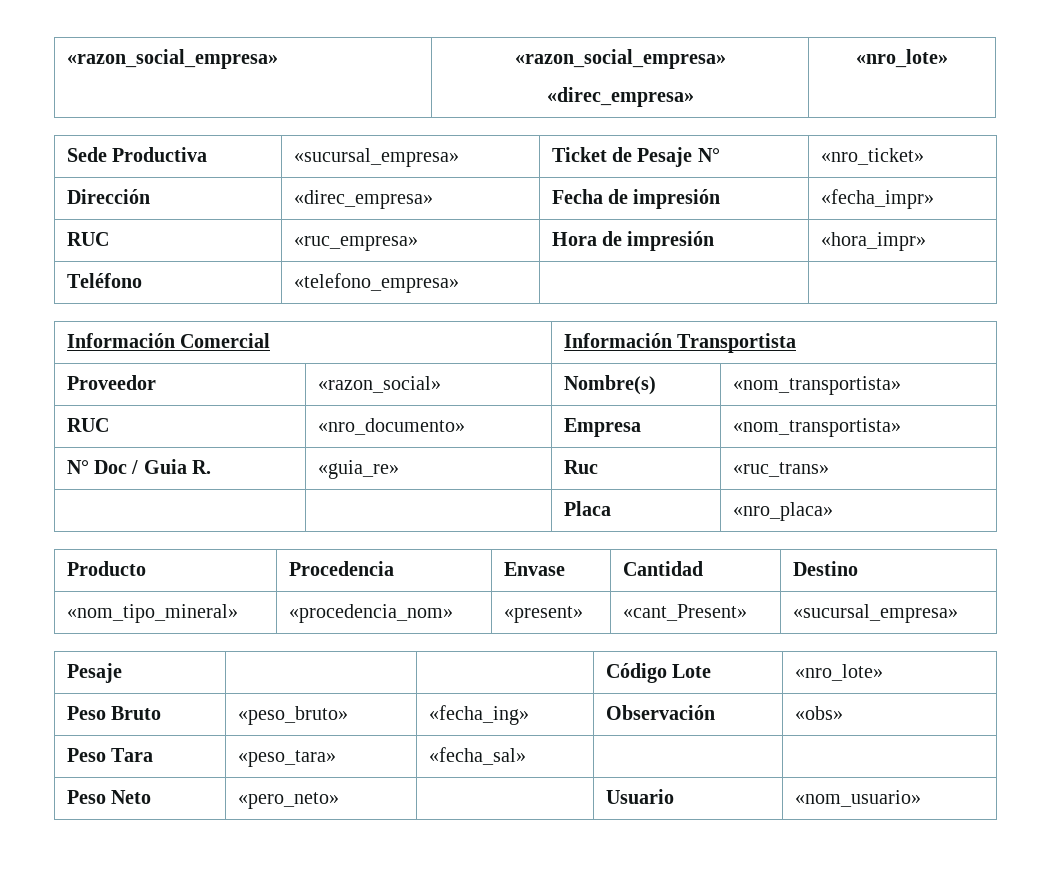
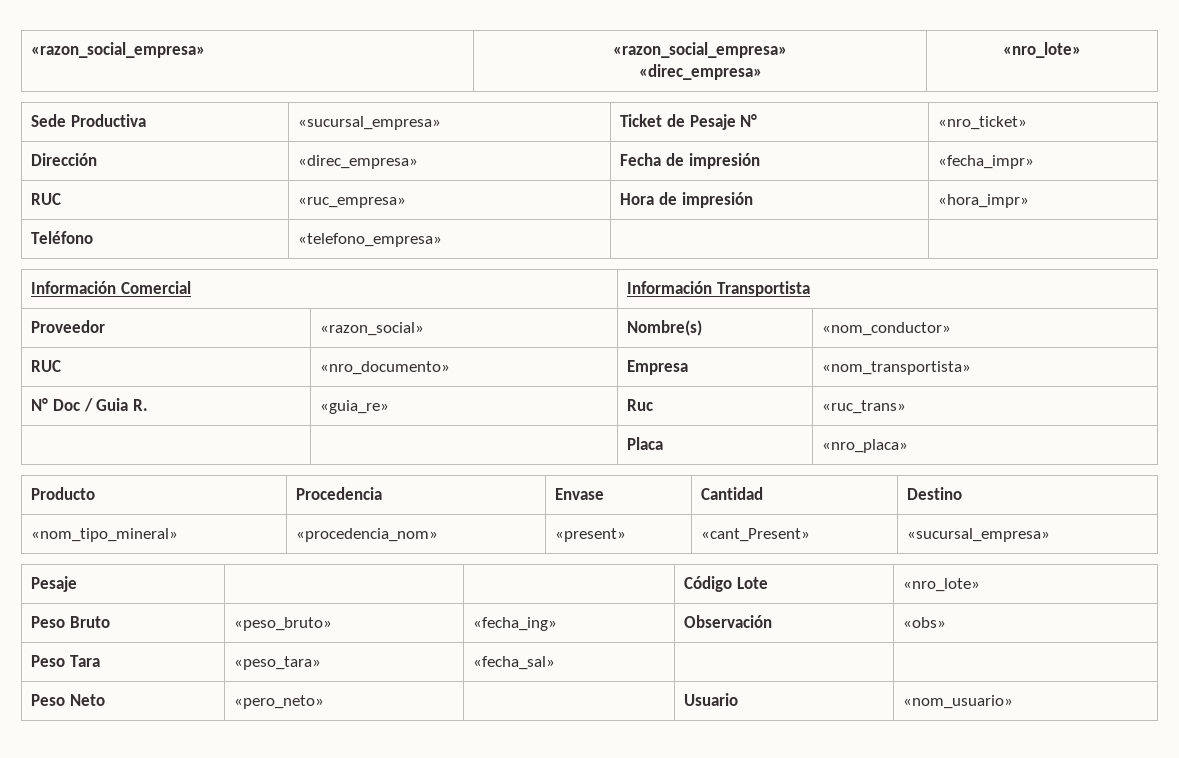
[732,376,901,395] «nom_transportista» -> [822,322,952,336] «nom_conductor»

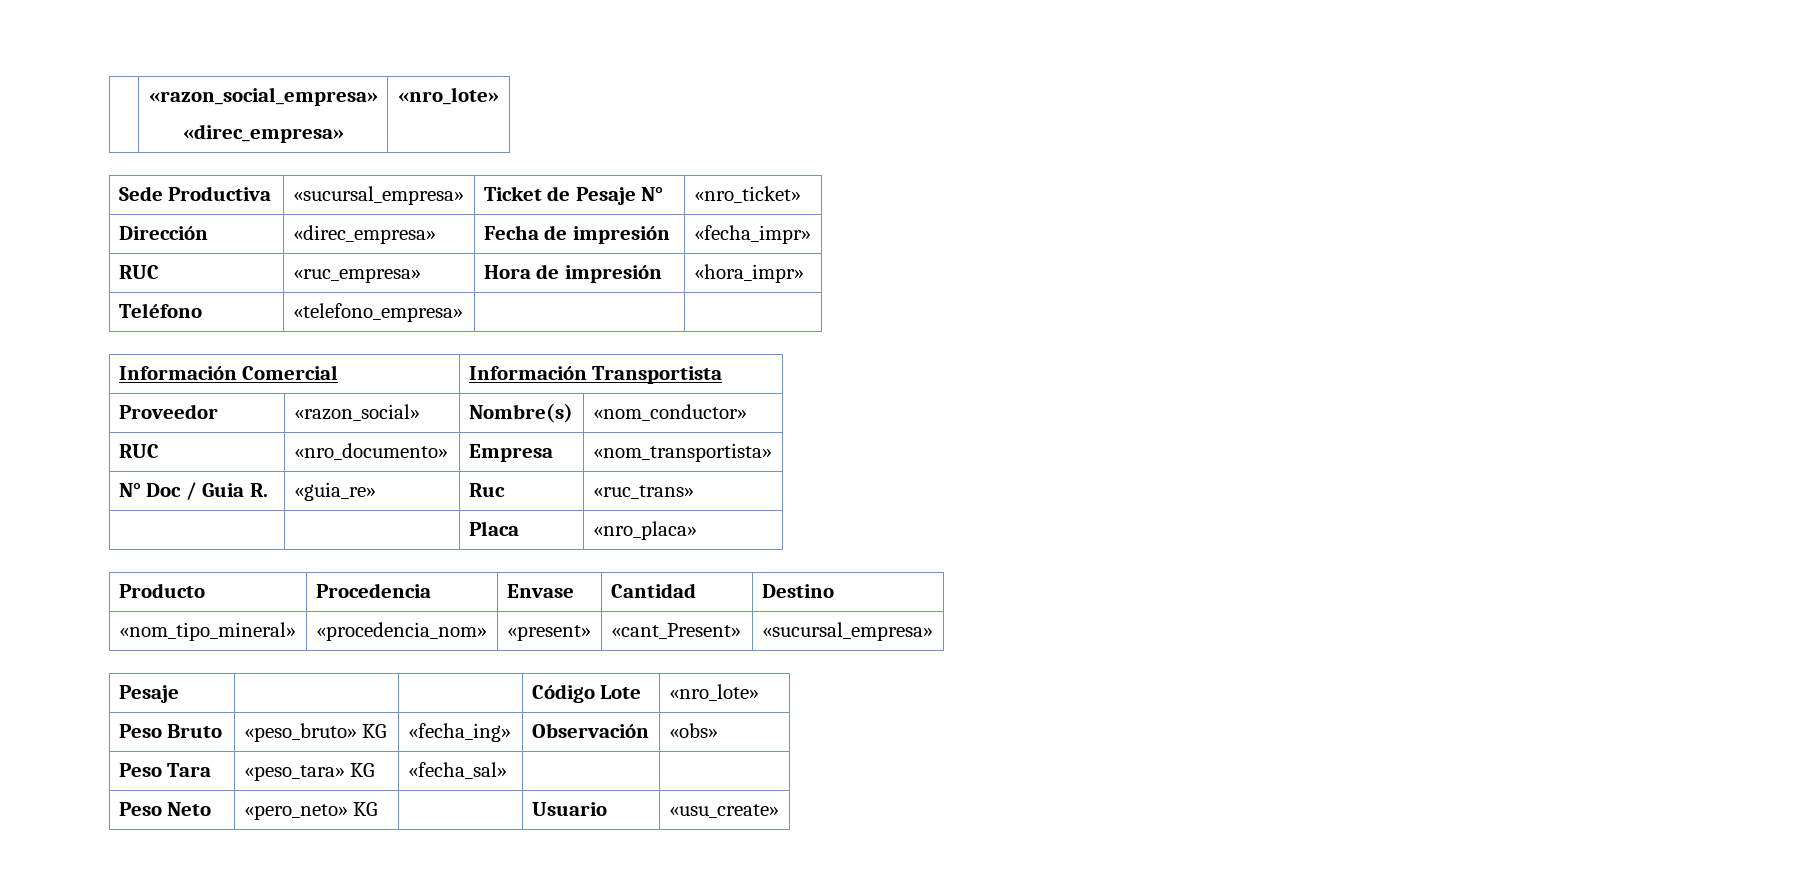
[31,42,206,58] «razon_social_empresa» -> (148, 96) none
(333, 624) none -> [362,724,387,738] KG
(322, 663) none -> [350,763,375,777] KG
(325, 702) none -> [353,802,378,816] KG
[903,695,1014,709] «nom_usuario» -> [668,804,779,818] «usu_create»

